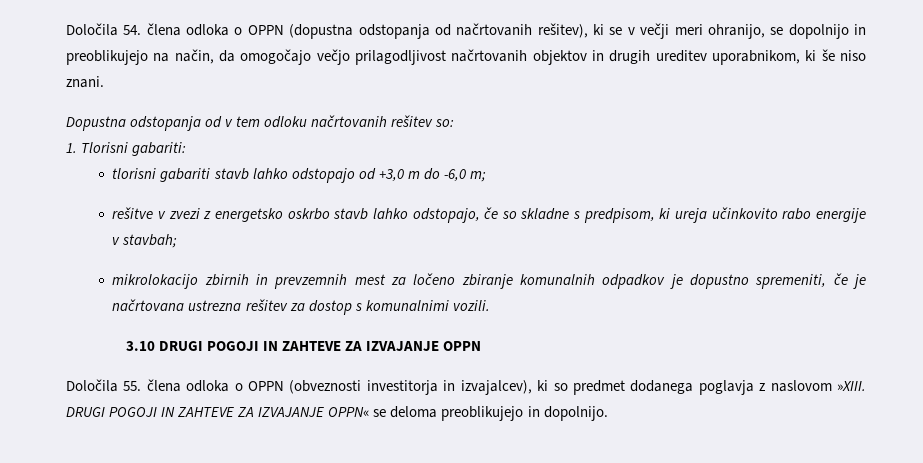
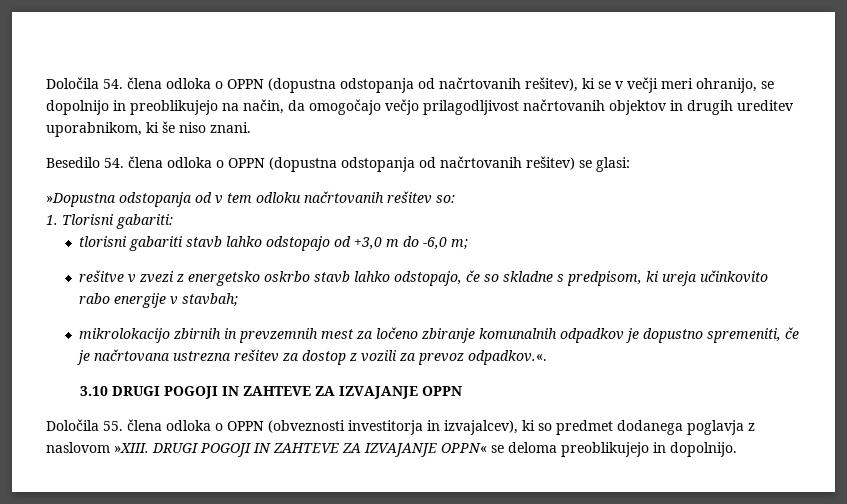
[66,116,126,131] Dopustna -> [46,156,630,172] [46,193,116,207] Besedilo 54. člena odloka o OPPN (dopustna odstopanja od načrtovanih rešitev) se glasi: // »Dopustna
[354,300,490,311] s komunalnimi vozili. -> [348,350,547,365] z vozili za prevoz odpadkov.«.

